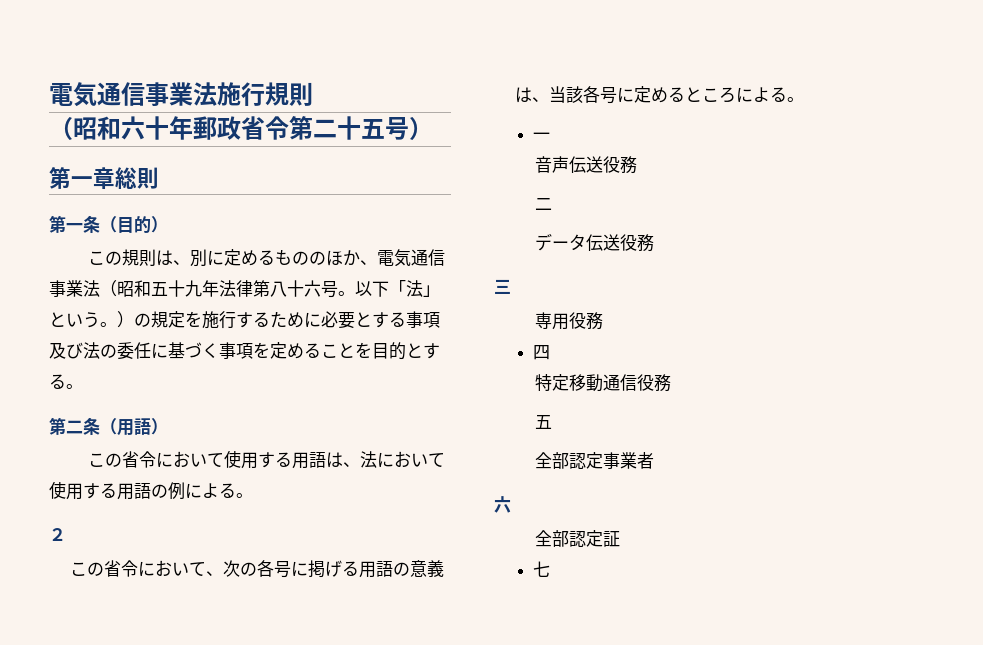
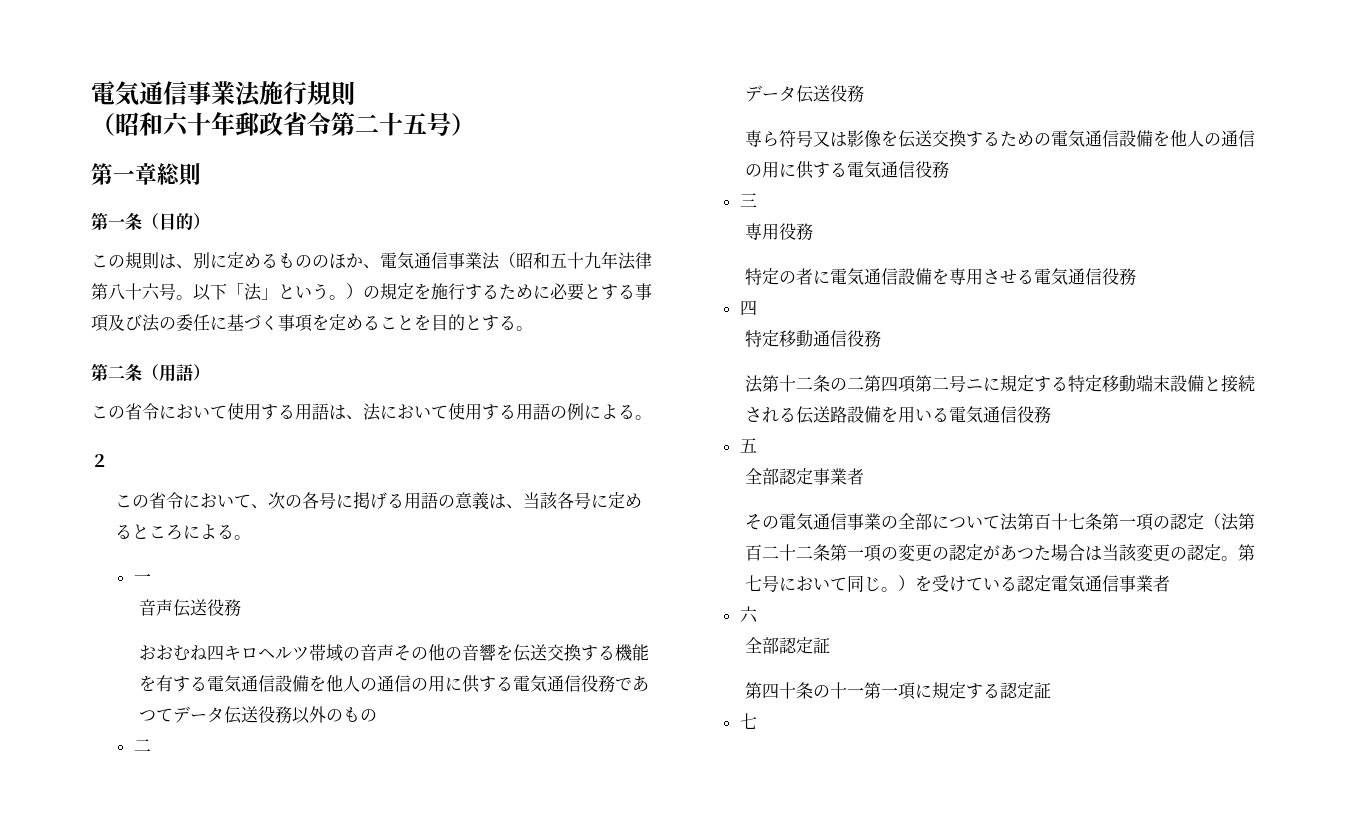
[535,198,553,210] [535,233,655,252] [494,279,511,294] [535,312,570,330] 二 // データ伝送役務 // 三 // 専用 -> [138,644,649,662] [138,675,649,693] [138,706,377,724] [133,739,151,752] [744,85,864,103] [744,130,1255,148] [744,161,949,179] [739,193,757,207] [744,223,813,240] [744,268,1102,286] おおむね四キロヘルツ帯域の音声その他の音響を伝送交換する機能を有する電気通信設備を他人の通信の用に供する電気通信役務であつてデータ伝送役務以外のもの // 二 // データ伝送役務 // 専ら符号又は影像を伝送交換するための電気通信設備を他人の通信の用に供する電気通信役務 // 三 // 専用役務 // 特定の者に電気通信設備を専用させる電気通信
[535,415,553,429] [535,452,655,469] [494,496,511,513] [535,530,570,547] 五 // 全部認定事業者 // 六 // 全部 -> [744,374,1255,393] [744,406,1051,424] [739,438,757,453] [744,468,864,485] [744,513,1255,531] [744,544,1255,562] [744,575,1170,592] [739,606,758,623] [744,637,830,654] [744,682,1000,700] 法第十二条の二第四項第二号ニに規定する特定移動端末設備と接続される伝送路設備を用いる電気通信役務 // 五 // 全部認定事業者 // その電気通信事業の全部について法第百十七条第一項の認定（法第百二十二条第一項の変更の認定があつた場合は当該変更の認定。第七号において同じ。）を受けている認定電気通信事業者 // 六 // 全部認定証 // 第四十条の十一第一項に規定する

